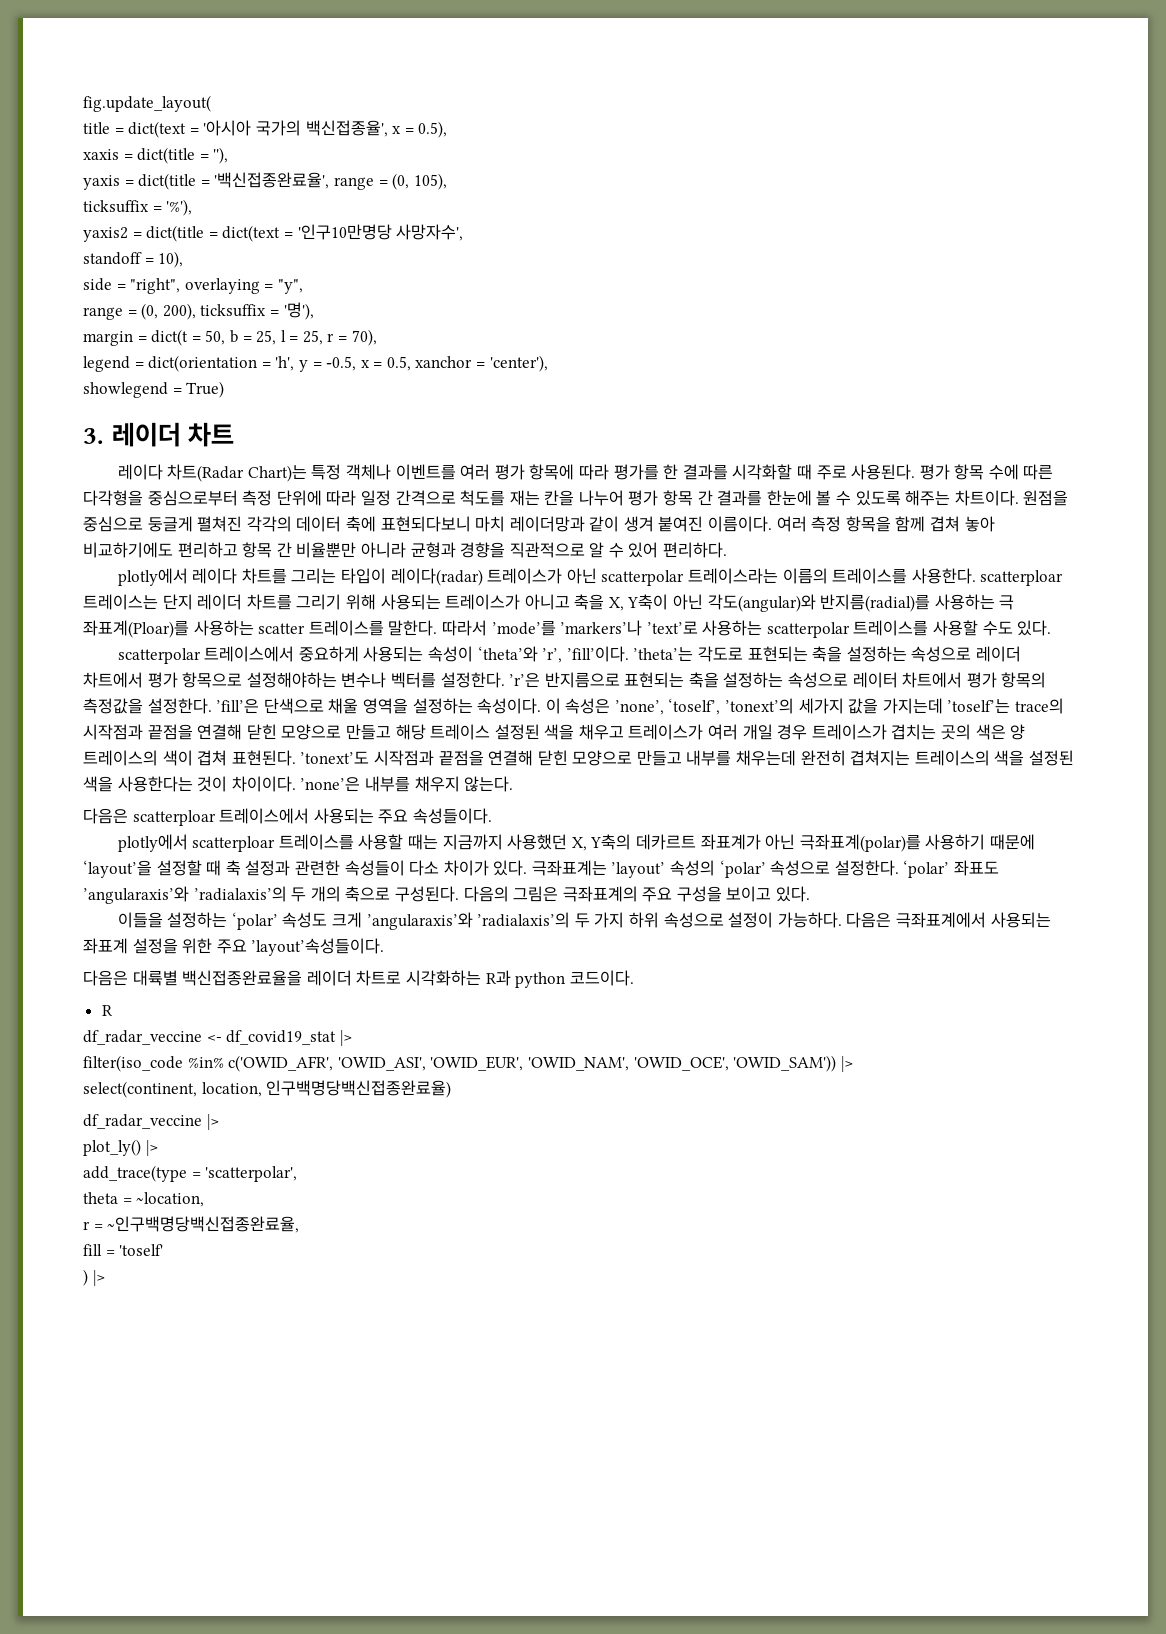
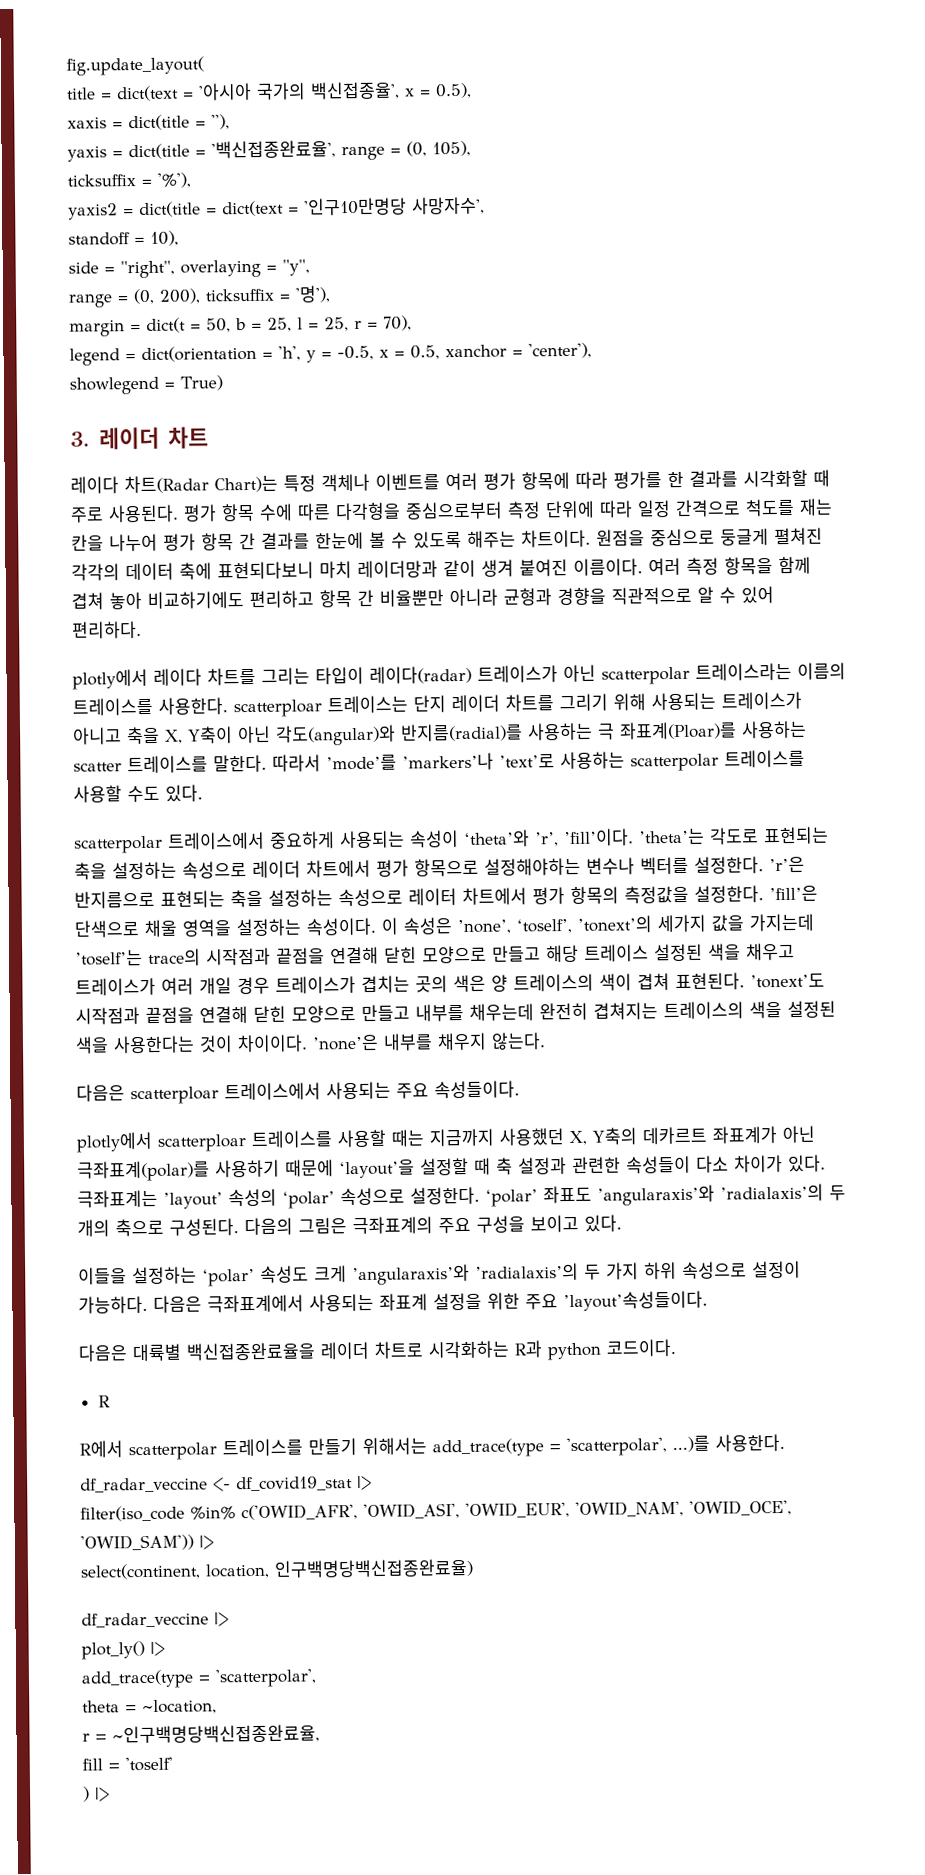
(113, 1010) none -> [79,1433,785,1461] // R에서 scatterpolar 트레이스를 만들기 위해서는 add_trace(type = 'scatterpolar', ...)를 사용한다.

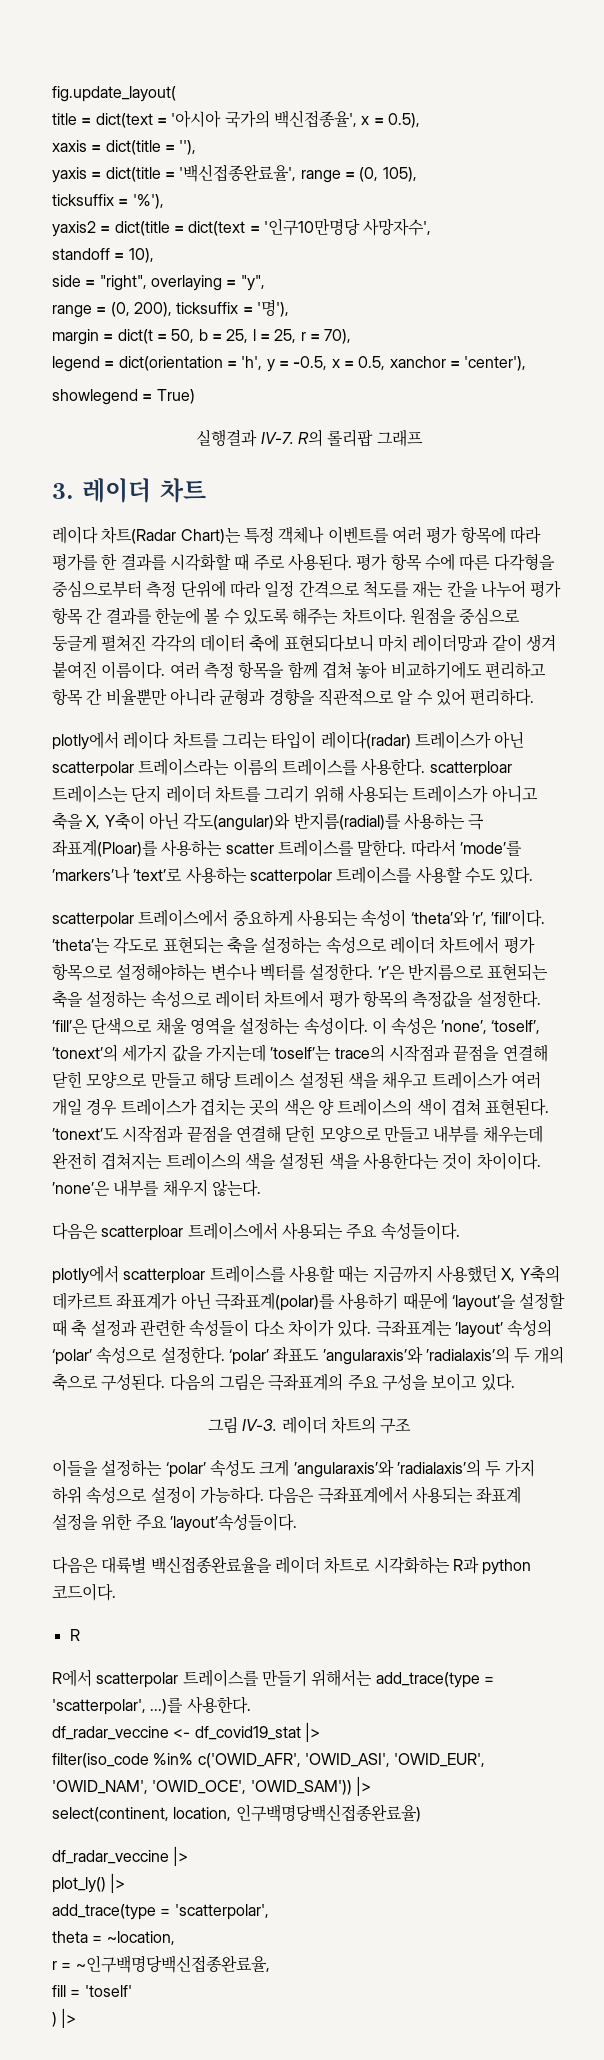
(223, 383) none -> [196,429,423,447] // 실행결과 IV-7. R의 롤리팝 그래프
(622, 1223) none -> [207,1416,412,1434] // 그림 IV-3. 레이더 차트의 구조

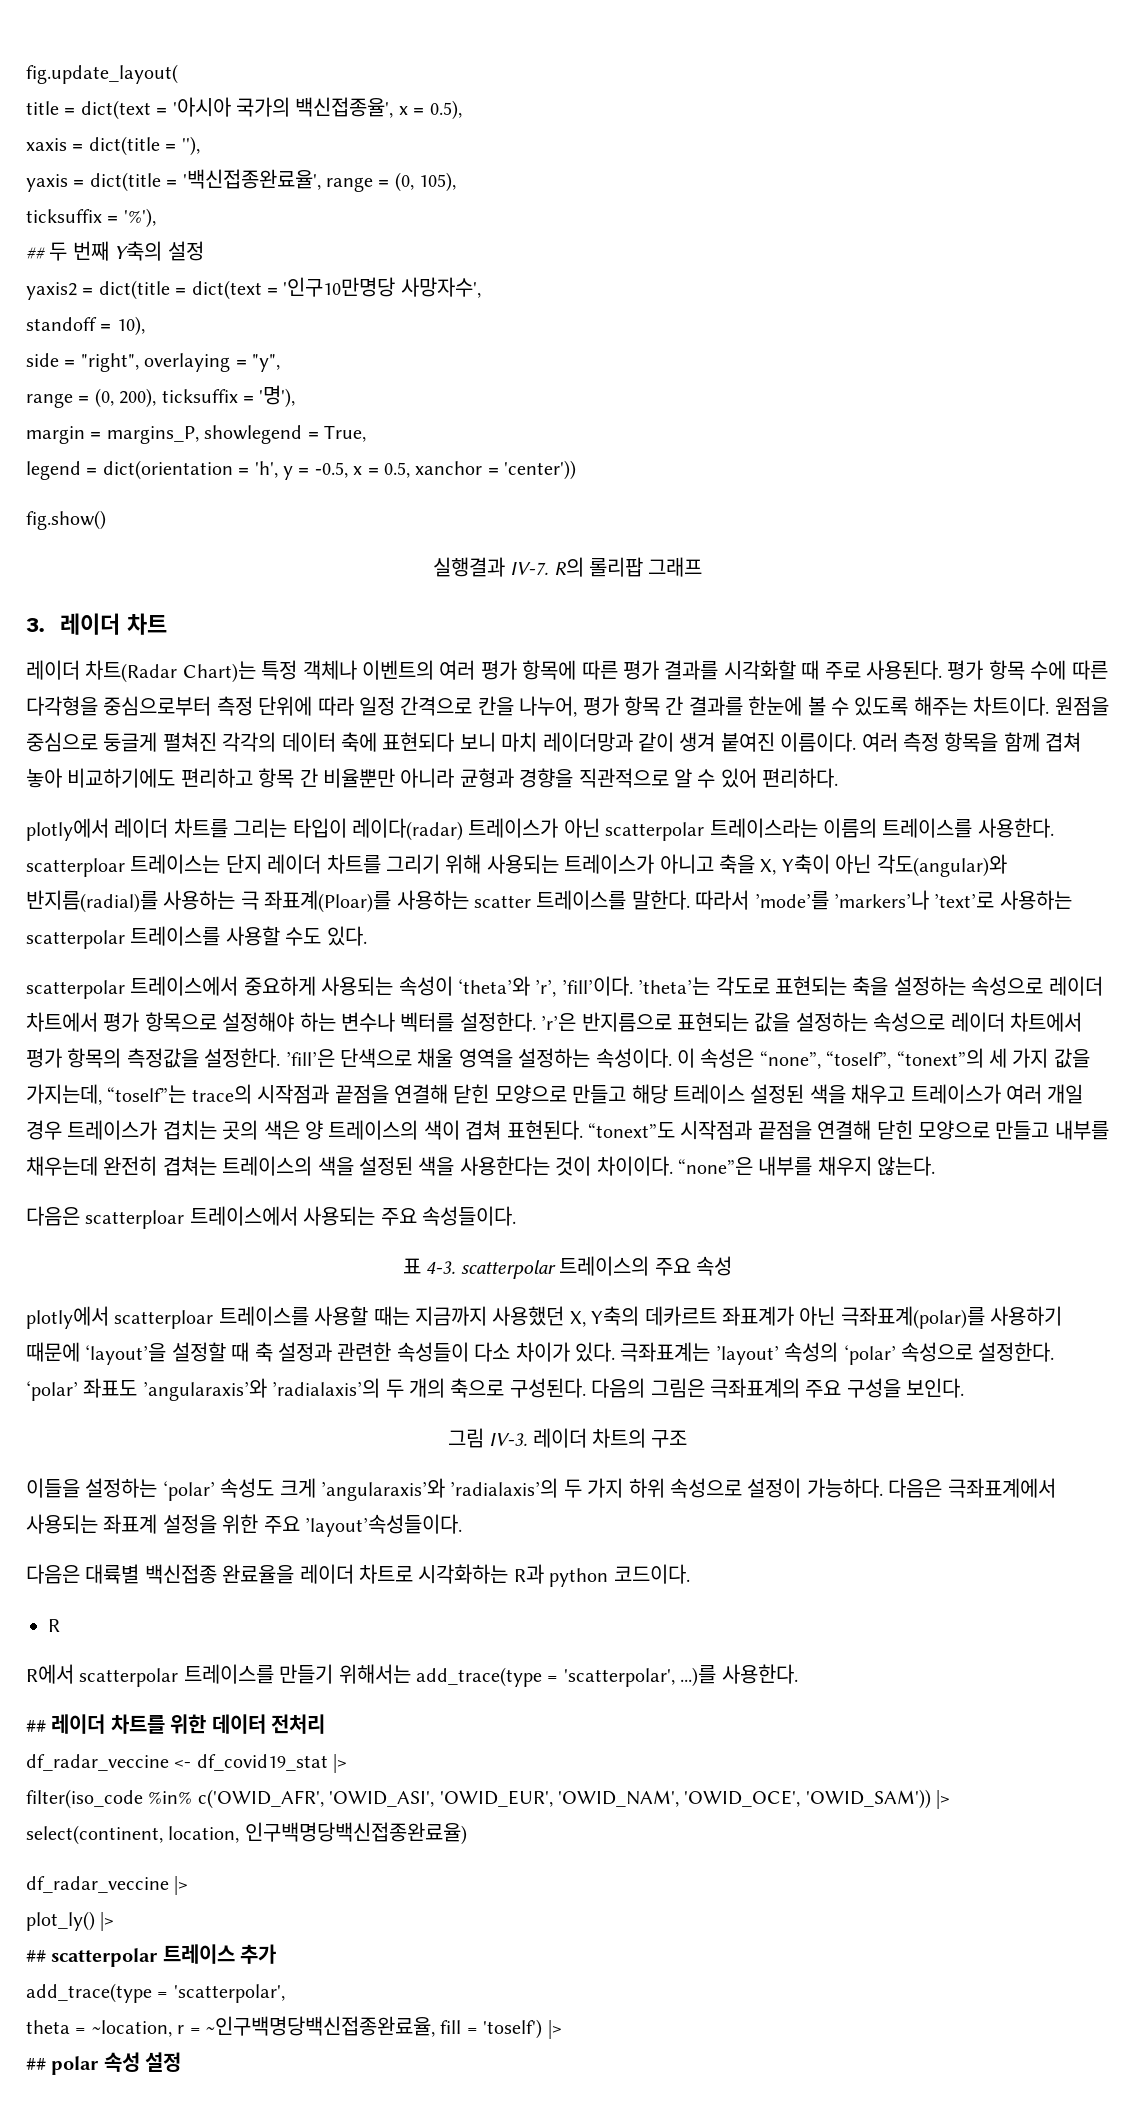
(164, 201) none -> [26,241,204,261] // ## 두 번째 Y축의 설정
[117,329,352,344] dict(t = 50, b = 25, l = 25, r = 70), -> [106,425,366,444] margins_P, showlegend = True,
[464,356,527,371] [52,389,195,405] 'center'), // showlegend = True) -> [504,460,577,480] [26,510,106,530] 'center')) // fig.show()
[52,526,98,544] 레이다 -> [26,660,80,680] 레이더
[327,526,389,544] 이벤트를 -> [362,660,434,680] 이벤트의
[509,526,541,544] [52,553,118,571] 따라 평가를 한 -> [581,660,659,680] 따른 평가
[362,580,526,598] 척도를 재는 칸을 나누어 -> [477,696,578,717] 칸을 나누어,
[283,634,374,652] 표현되다보니 -> [382,732,496,752] 표현되다 보니
[123,731,170,749] 레이다 -> [114,818,169,838] 레이더
[116,963,208,981] 설정해야하는 -> [222,1012,336,1032] 설정해야 하는
[52,990,260,1008] 축을 설정하는 속성으로 레이터 -> [754,1012,1005,1032] 값을 설정하는 속성으로 레이더
[440,1020,540,1034] [52,1044,332,1062] ’none’, ‘toself’, ’tonext’의 세가지 값을 가지는데 ’toself’는 -> [759,1048,1090,1069] [26,1084,187,1105] “none”, “toself”, “tonext”의 세 가지 값을 가지는데, “toself”는
[52,1128,119,1140] ’tonext’도 -> [587,1122,675,1138] “tonext”도
[101,1152,163,1170] 겹쳐지는 -> [162,1156,217,1176] 겹쳐는
[52,1181,110,1196] ’none’은 -> [677,1157,753,1175] “none”은
(460, 1231) none -> [403,1256,732,1279] // 표 4-3. scatterpolar 트레이스의 주요 속성
[431,1373,515,1391] 보이고 있다. -> [906,1378,965,1398] 보인다.
[150,1556,272,1574] 백신접종완료율을 -> [144,1564,295,1584] 백신접종 완료율을
(251, 1705) none -> [26,1714,325,1734] // ## 레이더 차트를 위한 데이터 전처리
(126, 1883) none -> [26,1944,277,1967] // ## scatterpolar 트레이스 추가
(175, 1938) // -> (172, 2028) none
(270, 1964) // -> (435, 2026) none
[84,1985,132,1997] [52,2008,77,2028] 'toself' // ) |> -> [483,2019,562,2039] [26,2052,182,2075] 'toself') |> // ## polar 속성 설정

